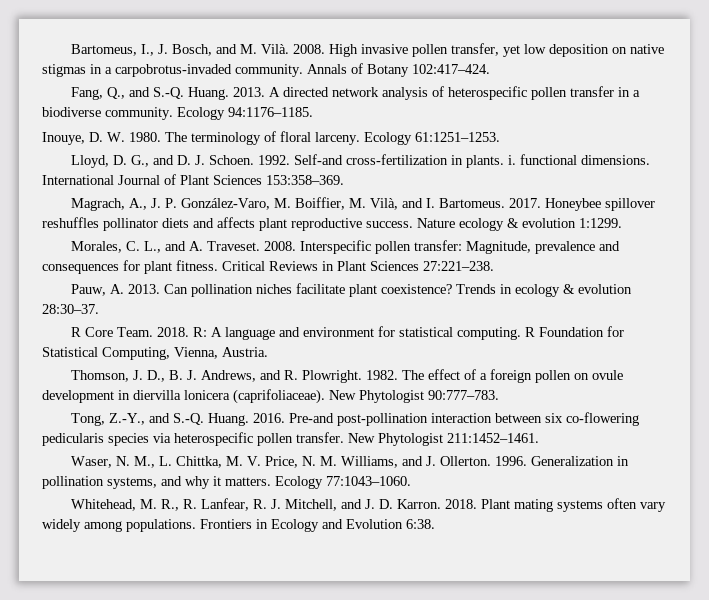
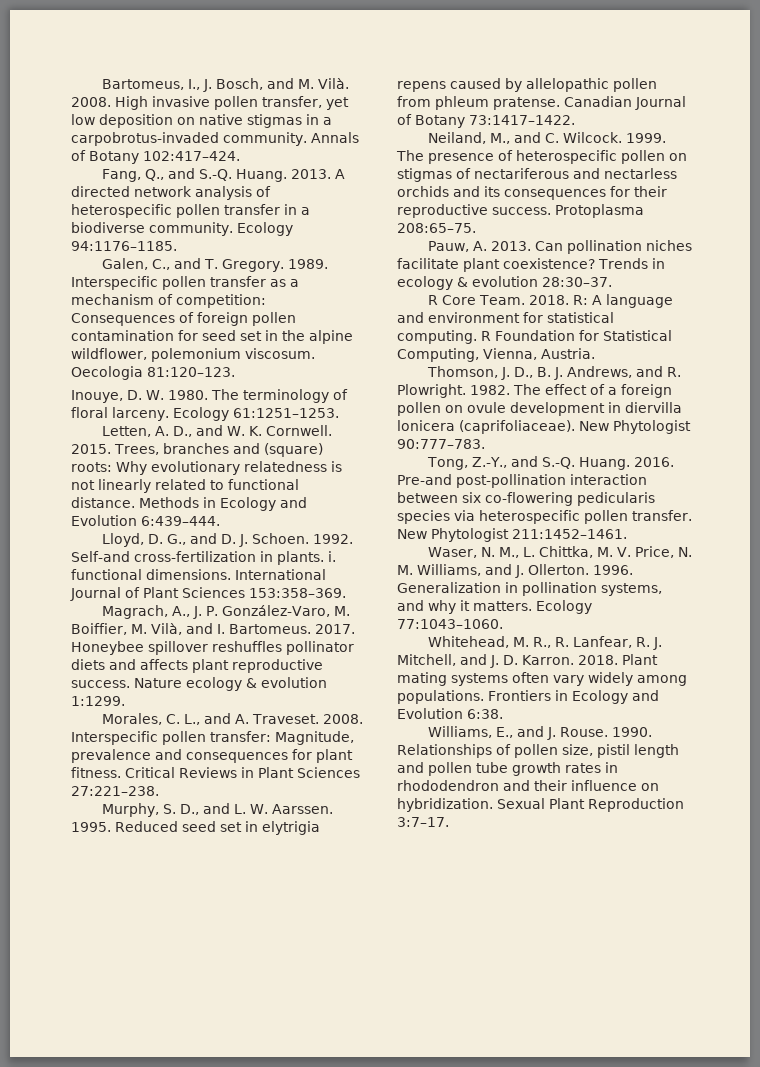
(313, 112) none -> [101,258,328,272] [71,276,299,290] [71,294,266,308] [71,312,296,326] [71,330,353,344] [71,348,315,362] [71,366,235,380] // Galen, C., and T. Gregory. 1989. Interspecific pollen transfer as a mechanism of competition: Consequences of foreign pollen contamination for seed set in the alpine wildflower, polemonium viscosum. Oecologia 81:120–123.
(500, 137) none -> [101,425,332,437] [71,443,323,457] [71,461,342,475] [71,479,299,493] [71,497,307,511] [71,515,220,526] // Letten, A. D., and W. K. Cornwell. 2015. Trees, branches and (square) roots: Why evolutionary relatedness is not linearly related to functional distance. Methods in Ecology and Evolution 6:439–444.
(494, 266) none -> [101,803,333,817] [71,821,320,835] [397,78,657,92] [397,96,686,110] [397,114,575,128] [427,132,666,144] [396,150,687,164] [397,168,677,182] [397,186,667,200] [397,204,644,218] [397,223,476,233] // Murphy, S. D., and L. W. Aarssen. 1995. Reduced seed set in elytrigia repens caused by allelopathic pollen from phleum pratense. Canadian Journal of Botany 73:1417–1422. // Neiland, M., and C. Wilcock. 1999. The presence of heterospecific pollen on stigmas of nectariferous and nectarless orchids and its consequences for their reproductive success. Protoplasma 208:65–75.
(435, 524) none -> [427,726,652,740] [397,744,679,758] [397,762,618,776] [397,780,659,791] [397,798,684,812] [397,817,449,827] // Williams, E., and J. Rouse. 1990. Relationships of pollen size, pistil length and pollen tube growth rates in rhododendron and their influence on hybridization. Sexual Plant Reproduction 3:7–17.

